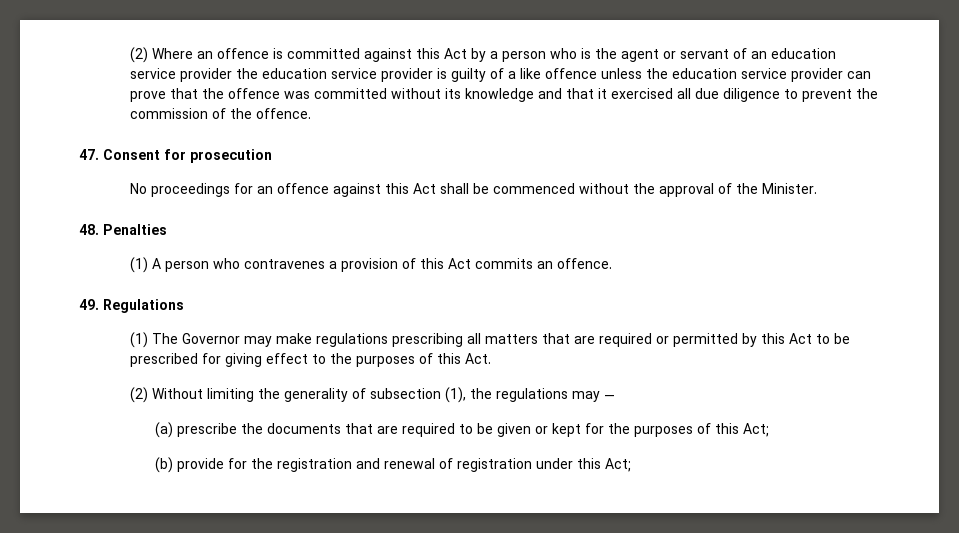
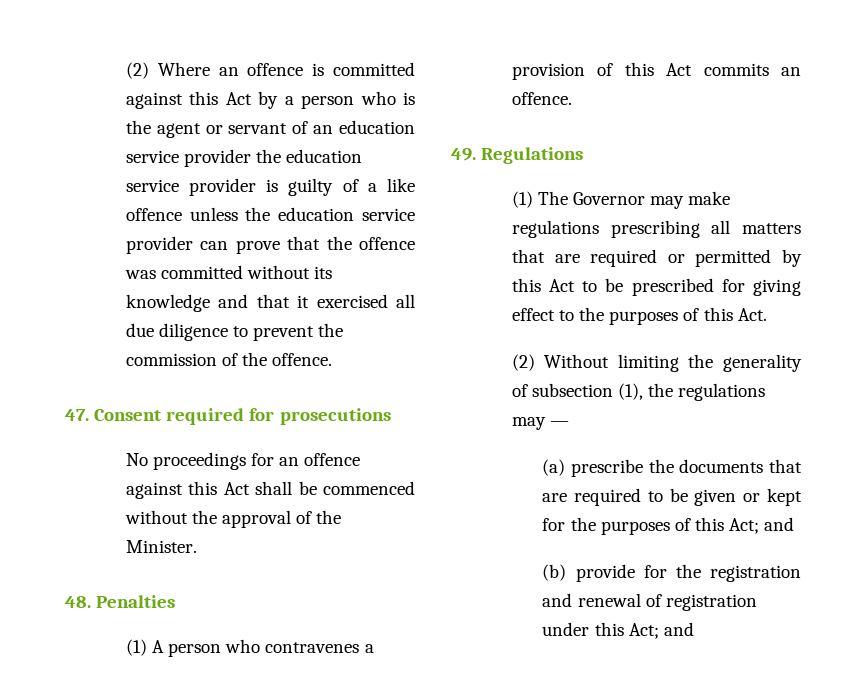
[164,149,272,163] for prosecution -> [166,408,391,425] required for prosecutions
(770, 430) none -> [764,517,795,531] and
(632, 465) none -> [663,622,694,636] and

